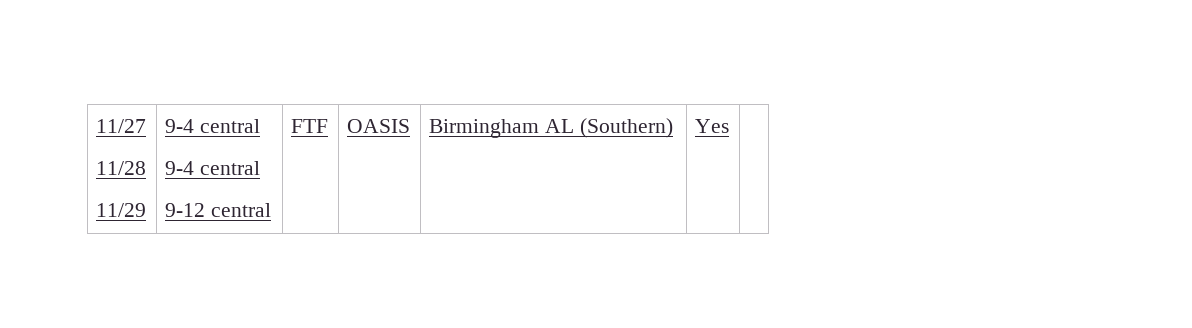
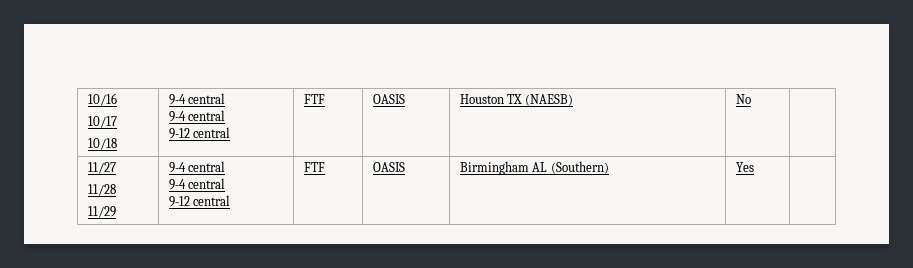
(96, 126) none -> [87,93,117,106] [87,116,117,128] [87,138,117,150] [168,93,226,105] [168,110,226,122] [168,127,231,139] [303,94,325,104] [372,94,405,104] [459,94,573,106] [735,94,751,104] 10/16 // 10/17 // 10/18 | 9-4 central // 9-4 central // 9-12 central | FTF | OASIS | Houston TX (NAESB) | No | //

